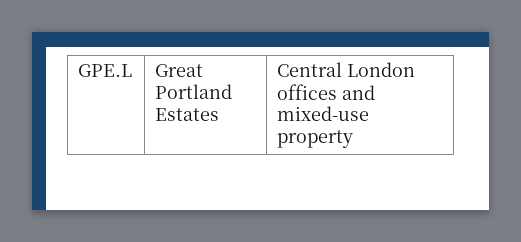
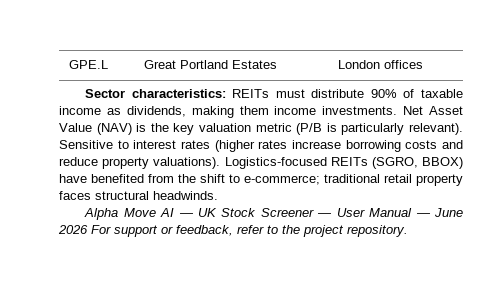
[277,62,343,77] Central -> (278, 64) none
[342,85,376,100] [277,106,370,121] [277,130,354,148] and mixed-use property -> [85,89,463,98] [59,106,463,118] [59,123,463,135] [59,140,464,152] [59,157,464,169] [59,174,463,186] [59,191,218,200] [84,208,463,220] [58,225,408,237] // Sector characteristics: REITs must distribute 90% of taxable income as dividends, making them income investments. Net Asset Value (NAV) is the key valuation metric (P/B is particularly relevant). Sensitive to interest rates (higher rates increase borrowing costs and reduce property valuations). Logistics-focused REITs (SGRO, BBOX) have benefited from the shift to e-commerce; traditional retail property faces structural headwinds. // Alpha Move AI — UK Stock Screener — User Manual — June 2026 For support or feedback, refer to the project repository.

